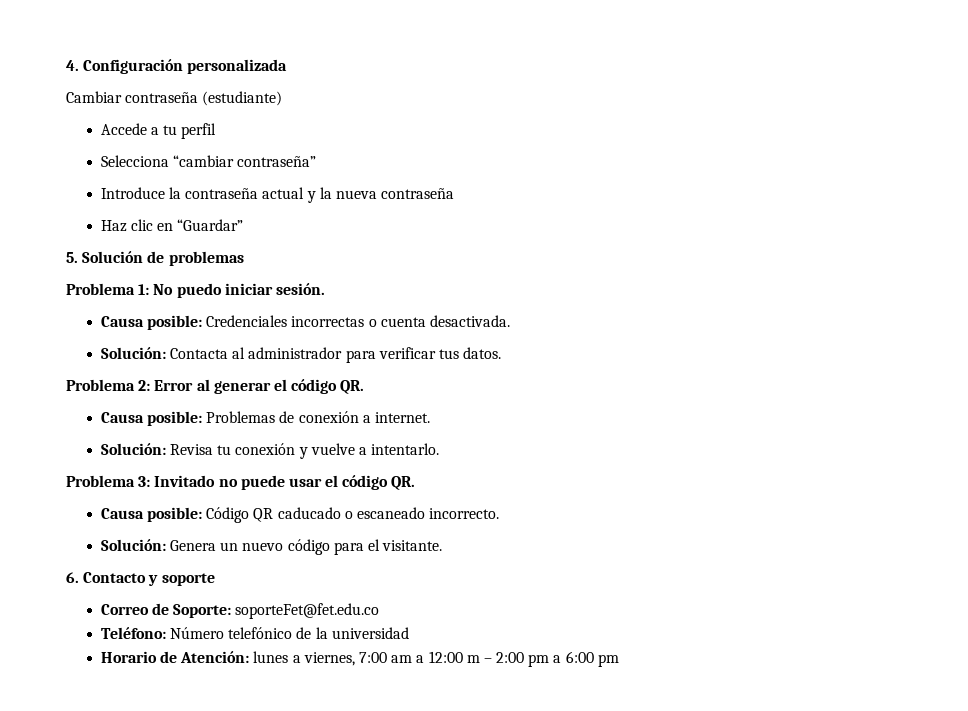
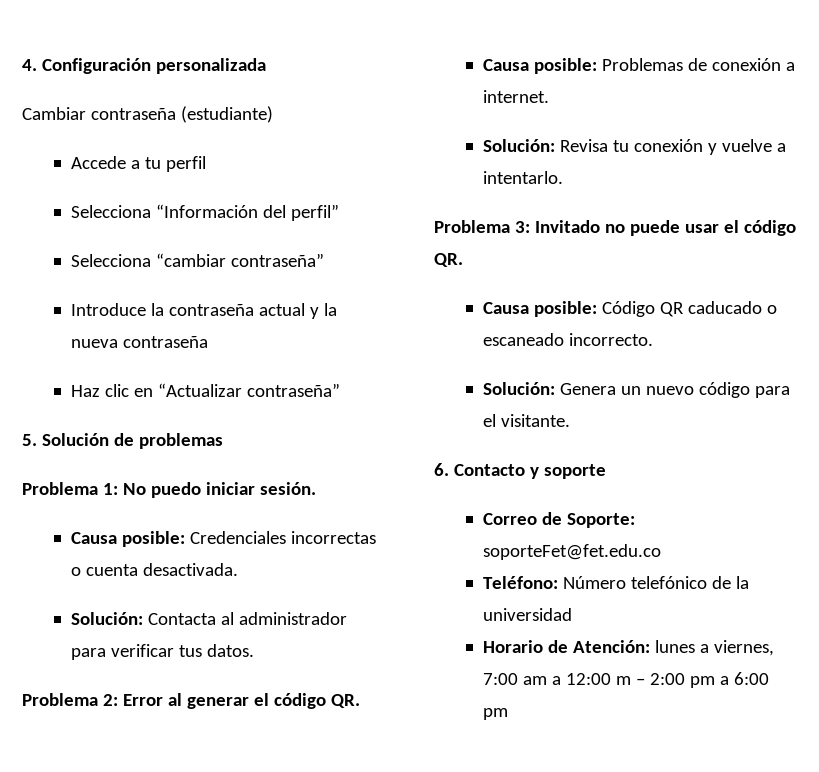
(217, 131) none -> [70,204,339,221] // Selecciona “Información del perfil”
[177,219,244,231] “Guardar” -> [157,383,340,397] “Actualizar contraseña”

